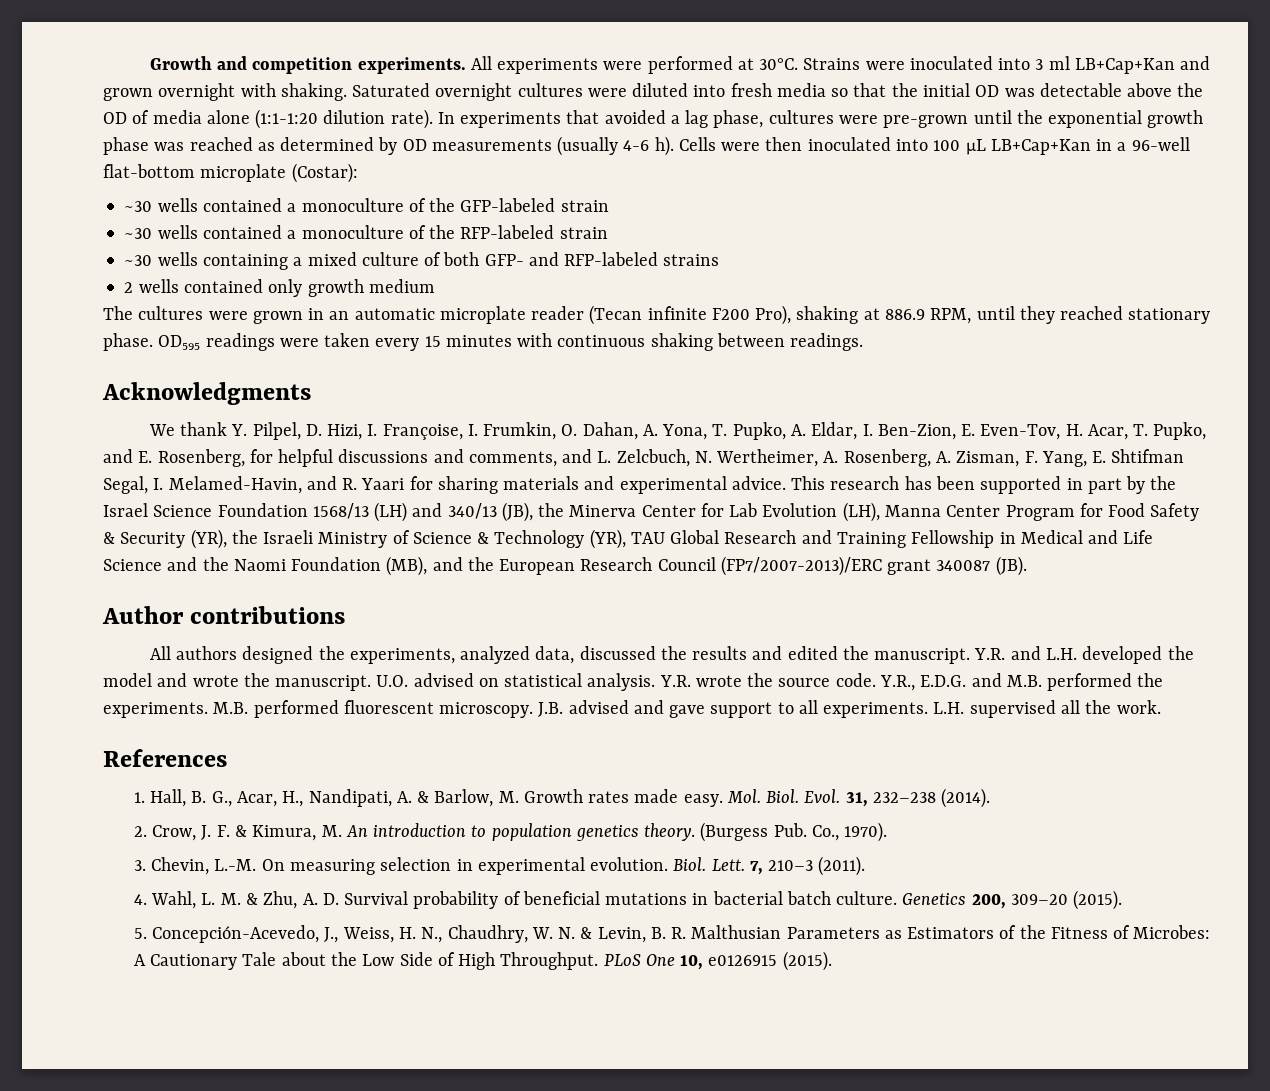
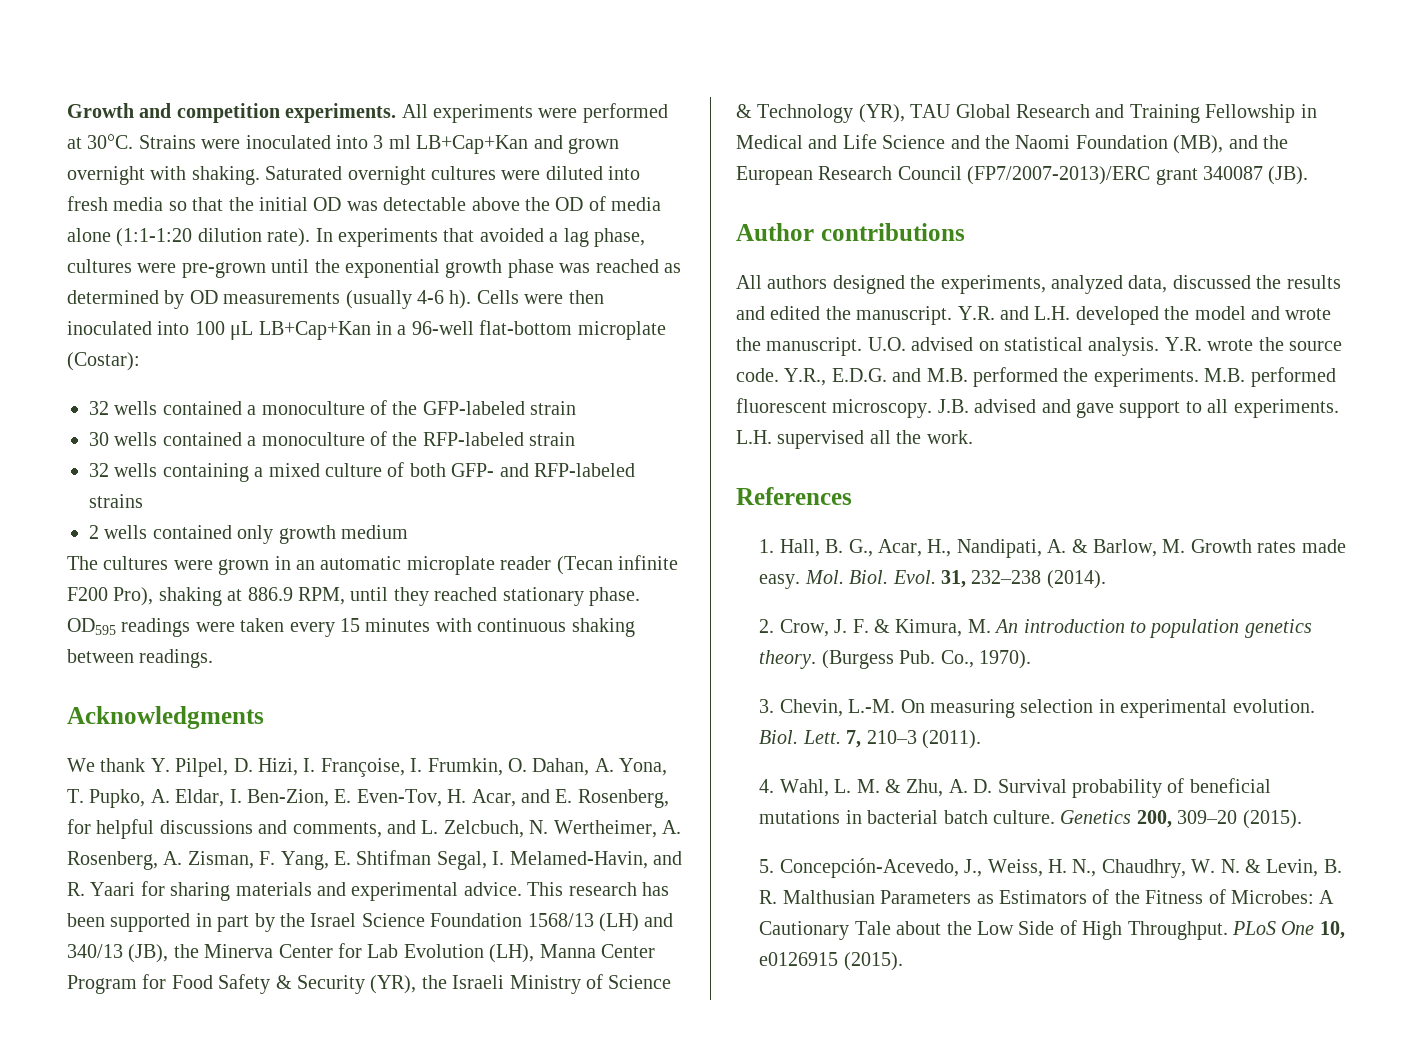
[124,201,153,212] ~30 -> [89,401,109,415] 32
[124,228,153,239] ~30 -> [89,432,109,446] 30
[124,255,153,266] ~30 -> [89,463,109,477] 32
[1133,422,1207,440] T. Pupko, -> (516, 798) none

